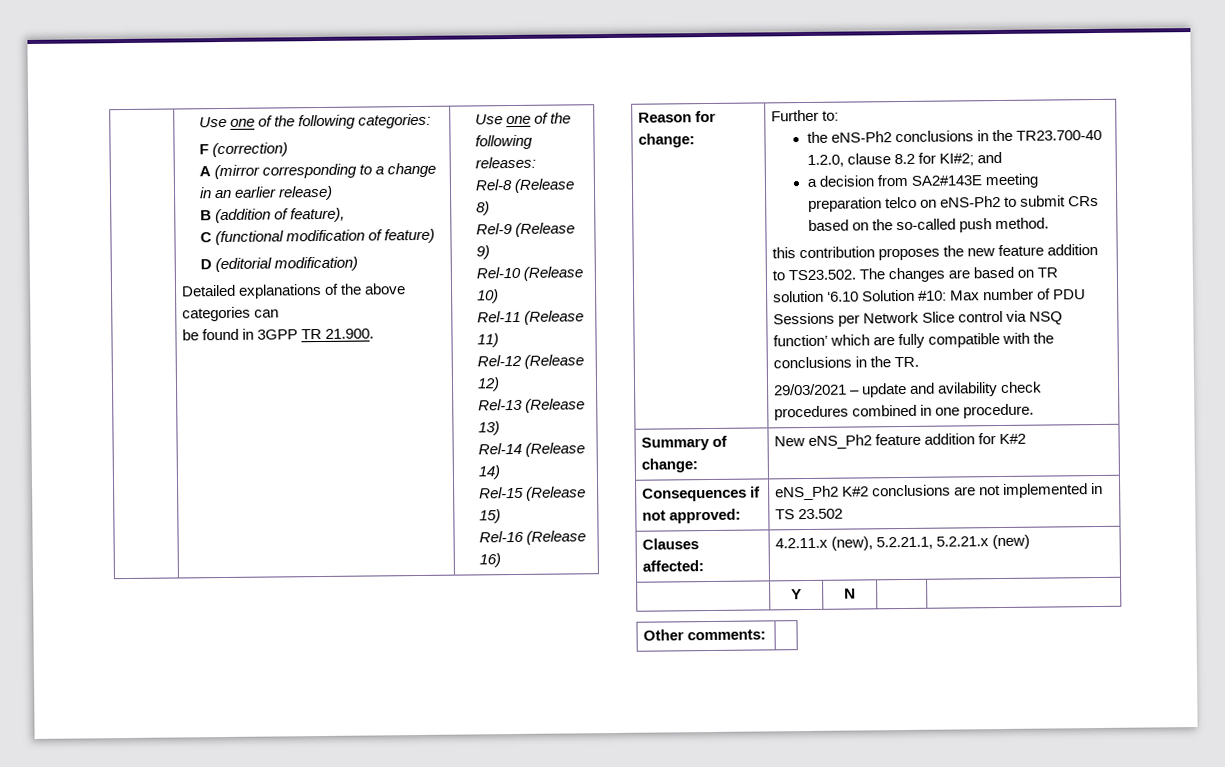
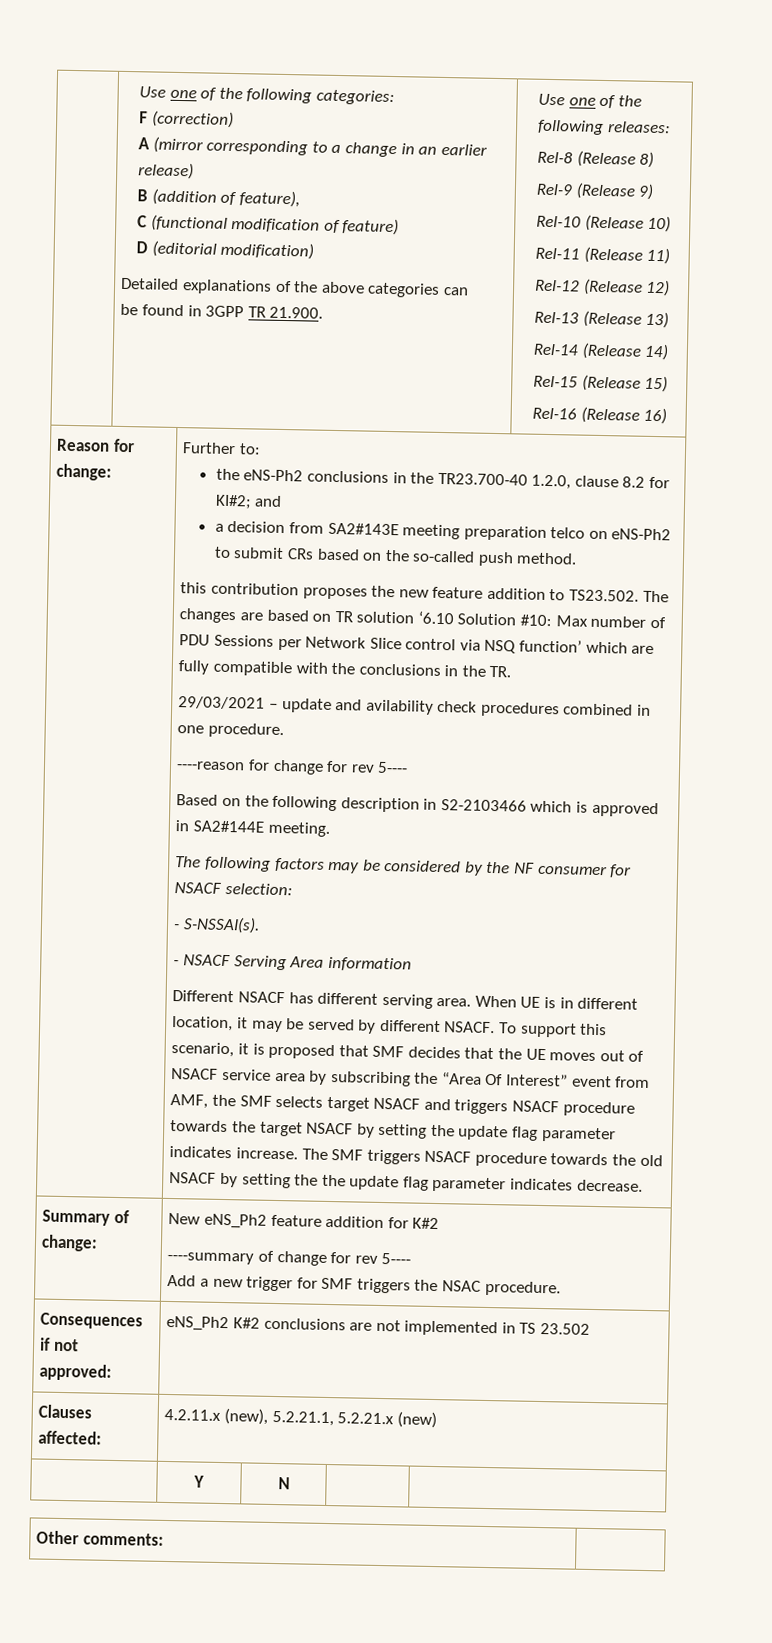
(1035, 411) none -> [176,759,409,775] [176,794,659,818] [175,820,330,837] [175,856,632,878] [174,882,293,896] [173,916,260,934] [173,954,412,972] [172,990,639,1010] [172,1016,608,1038] [171,1042,645,1062] [171,1067,651,1089] [170,1093,635,1117] [170,1119,616,1143] [169,1145,663,1168] [169,1171,643,1193] // ----reason for change for rev 5---- // Based on the following description in S2-2103466 which is approved in SA2#144E meeting. // The following factors may be considered by the NF consumer for NSACF selection: // - S-NSSAI(s). // - NSACF Serving Area information // Different NSACF has different serving area. When UE is in different location, it may be served by different NSACF. To support this scenario, it is proposed that SMF decides that the UE moves out of NSACF service area by subscribing the “Area Of Interest” event from AMF, the SMF selects target NSACF and triggers NSACF procedure towards the target NSACF by setting the update flag parameter indicates increase. The SMF triggers NSACF procedure towards the old NSACF by setting the the update flag parameter indicates decrease.
(1027, 439) none -> [167,1250,412,1266] [167,1274,561,1297] // ----summary of change for rev 5---- // Add a new trigger for SMF triggers the NSAC procedure.

